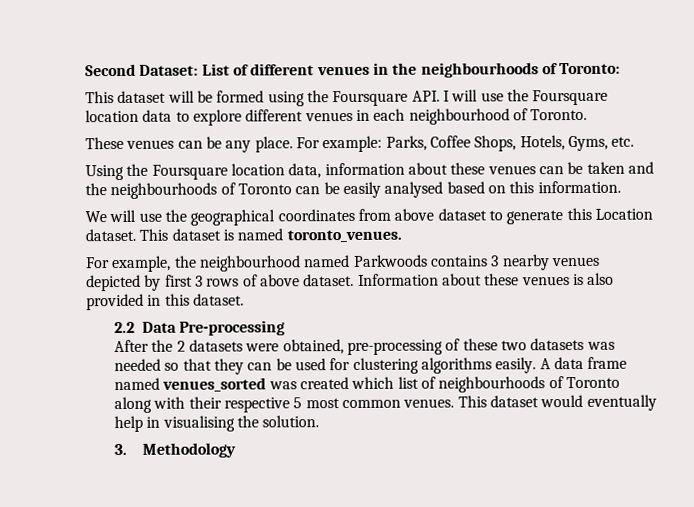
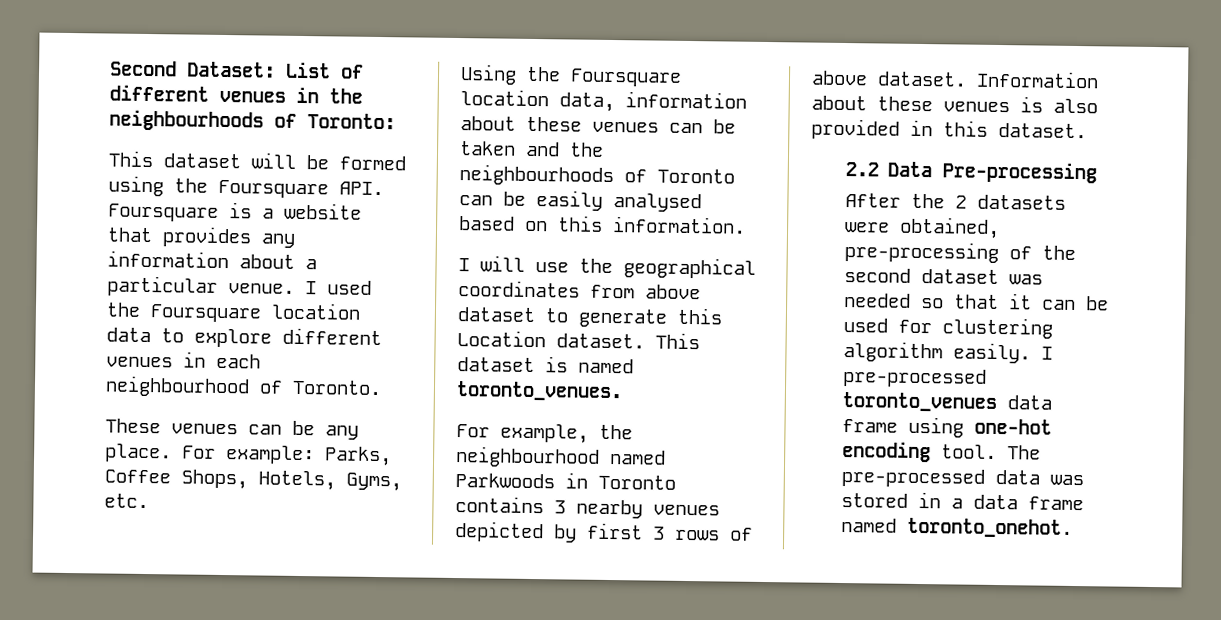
[442,89,504,102] I will use -> [108,202,362,222] [107,226,295,248] [107,250,317,270] [107,275,372,297] Foursquare is a website that provides any information about a particular venue. I used
[85,211,107,223] We -> [458,258,470,272] I
(428, 260) none -> [565,472,676,490] in Toronto
[462,337,585,351] these two datasets -> [1041,245,1076,261] [843,268,999,285] the second dataset
[213,358,244,375] they -> [1008,293,1032,310] it
[420,356,628,374] [114,376,620,393] [114,394,657,414] [114,415,320,433] [114,442,237,458] algorithms easily. A data frame named venues_sorted was created which list of neighbourhoods of Toronto along with their respective 5 most common venues. This dataset would eventually help in visualising the solution. // 3. Methodology -> [842,341,1053,364] [842,367,987,388] [841,391,1052,412] [841,416,1052,438] [841,440,1041,463] [840,467,1084,488] [840,491,1084,511] [840,517,1073,538] algorithm easily. I pre-processed toronto_venues data frame using one-hot encoding tool. The pre-processed data was stored in a data frame named toronto_onehot.

